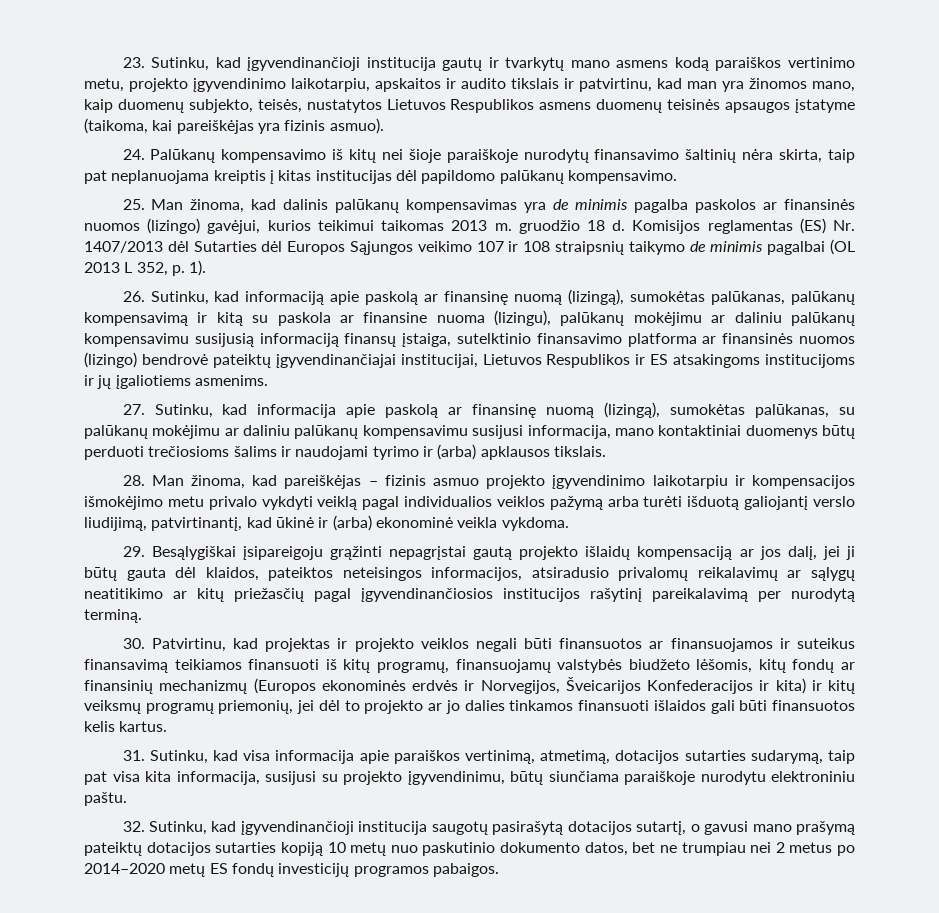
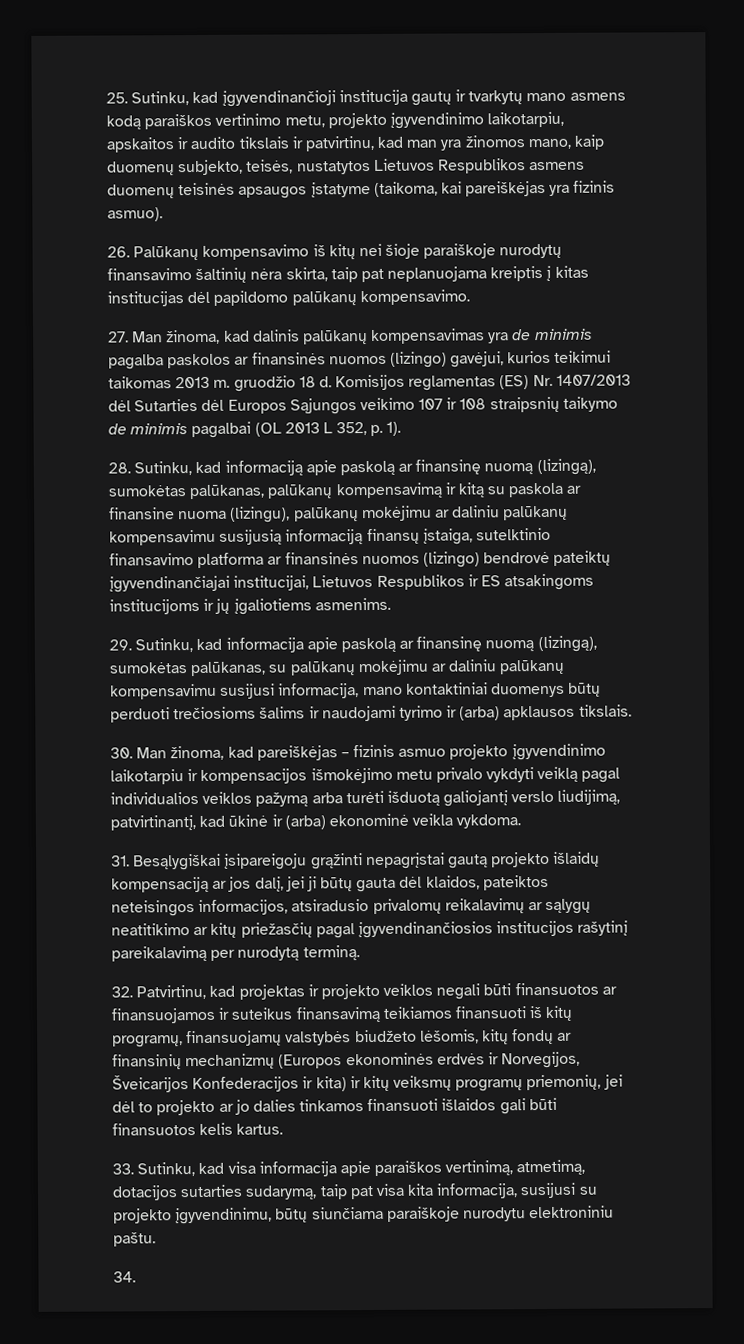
[122,57,145,68] 23. -> [106,92,128,104] 25.
[122,149,145,160] 24. -> [107,246,130,258] 26.
[122,199,145,210] 25. -> [108,331,129,343] 27.
[122,291,145,302] 26. -> [108,462,131,474] 28.
[122,404,145,415] 27. -> [109,639,132,651] 29.
[122,475,145,486] 28. -> [110,747,133,759] 30.
[122,546,145,557] 29. -> [111,855,130,867] 31.
[122,638,145,649] 30. -> [111,986,133,998] 32.
[122,750,145,761] 31. -> [112,1163,134,1175] 33.
[122,821,855,835] [84,842,855,856] [84,863,499,877] 32. Sutinku, kad įgyvendinančioji institucija saugotų pasirašytą dotacijos sutartį, o gavusi mano prašymą pateiktų dotacijos sutarties kopiją 10 metų nuo paskutinio dokumento datos, bet ne trumpiau nei 2 metus po 2014–2020 metų ES fondų investicijų programos pabaigos. -> [113,1271,136,1283] 34.

